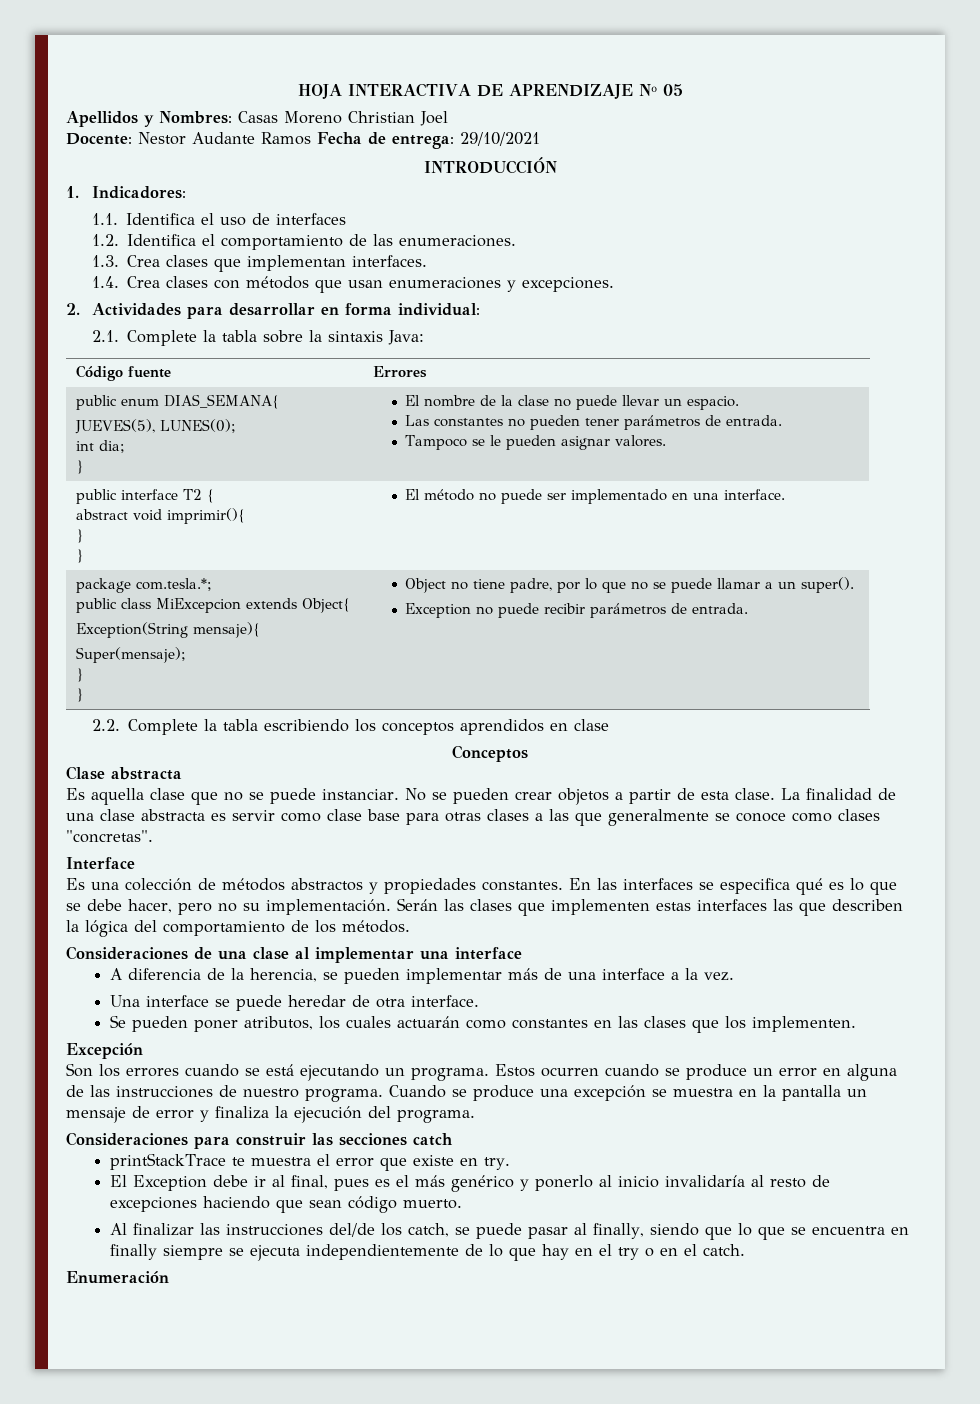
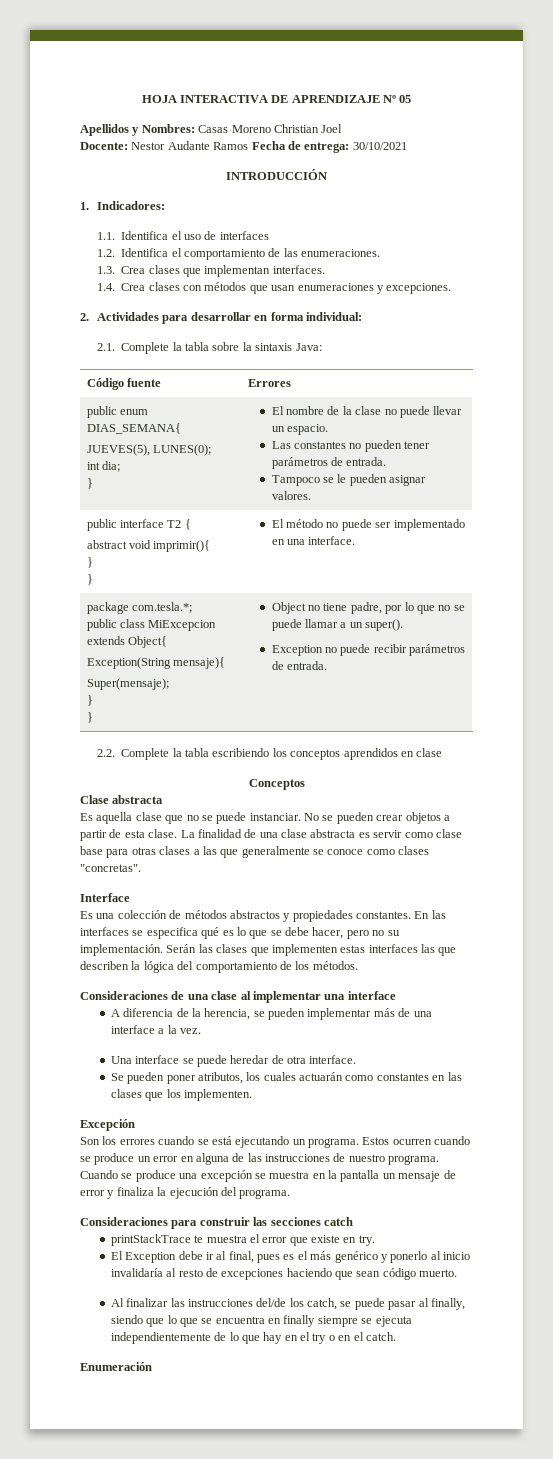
[460,132,540,146] 29/10/2021 -> [352,142,407,150] 30/10/2021

